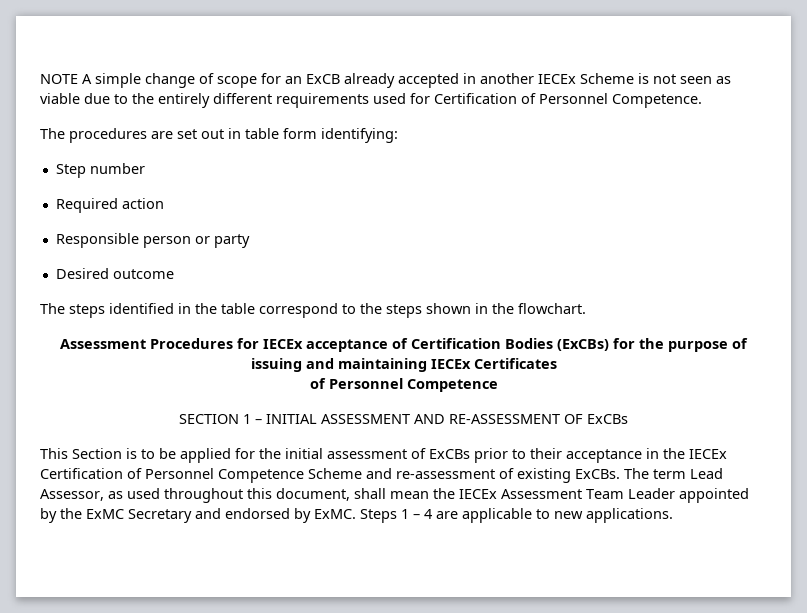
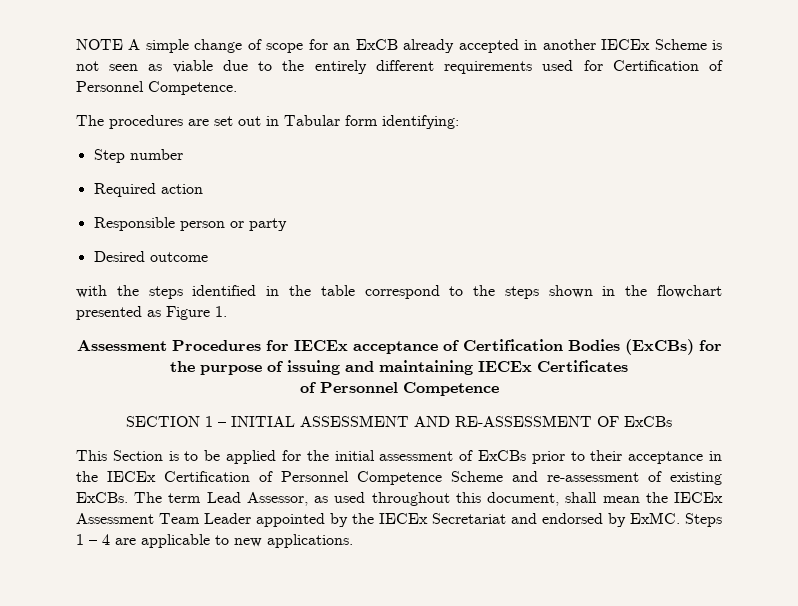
[245,128,279,139] table -> [284,115,340,126] Tabular
[40,303,65,314] The -> [76,285,139,298] with the
[518,303,586,314] flowchart. -> [657,285,723,298] [76,306,227,320] flowchart presented as Figure 1.
[86,509,192,523] ExMC Secretary -> [379,513,506,524] IECEx Secretariat

